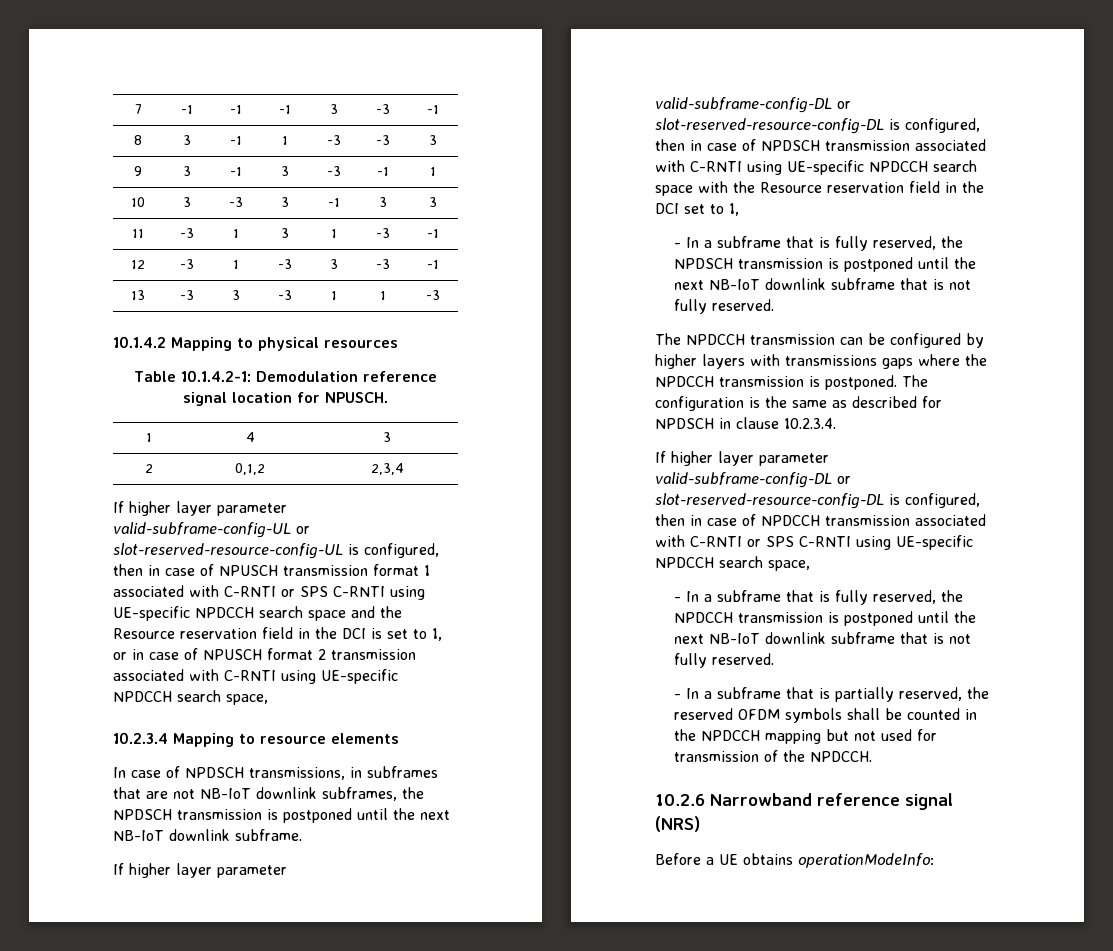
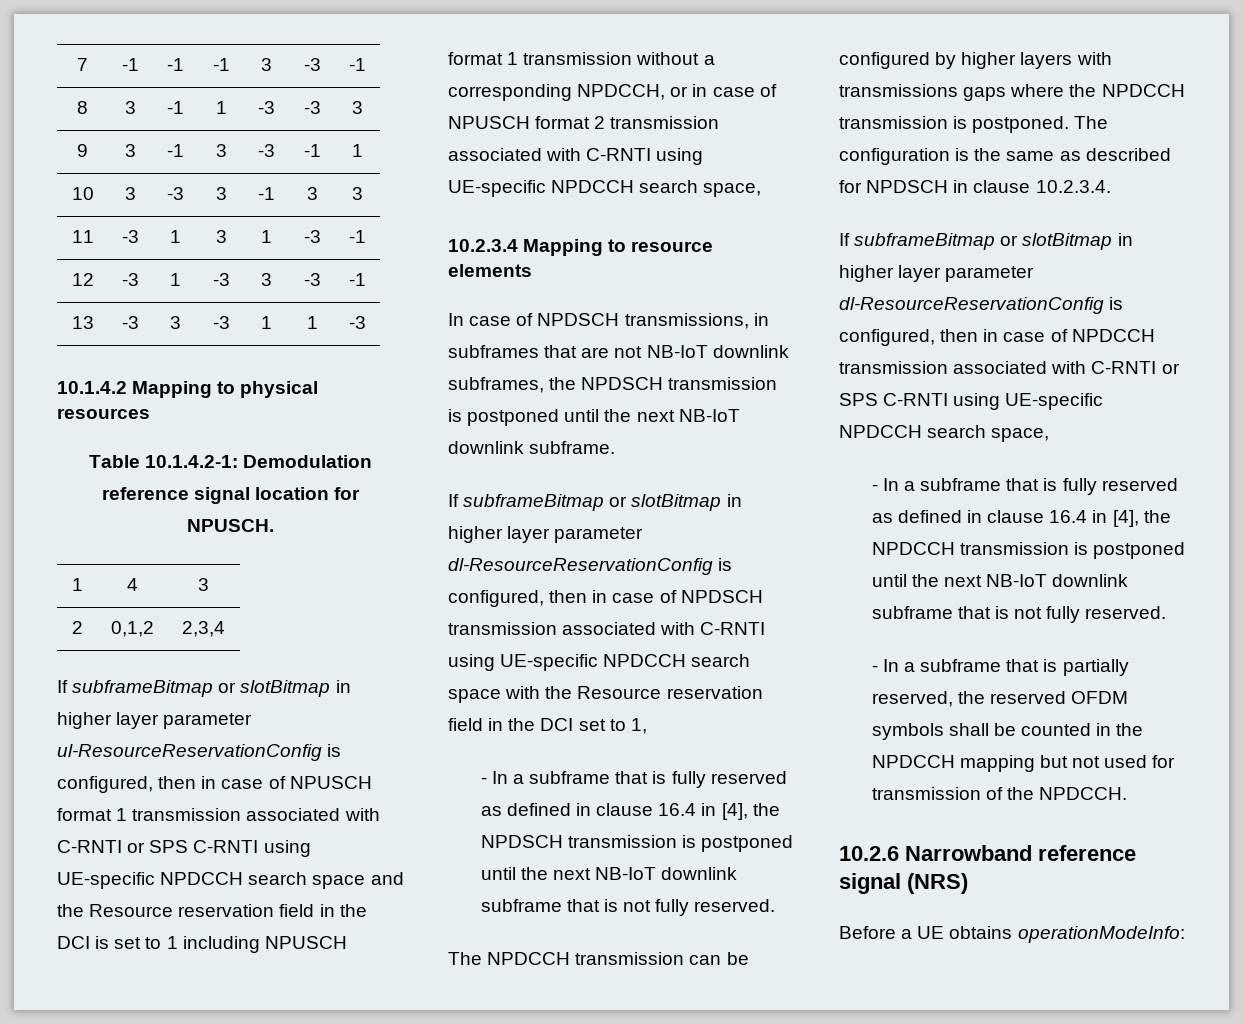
[129,501,287,516] [113,522,310,538] [113,543,343,559] higher layer parameter valid-subframe-config-UL or slot-reserved-resource-config-UL -> [72,680,351,697] [57,712,253,729] [57,744,322,761] subframeBitmap or slotBitmap in higher layer parameter ul-ResourceReservationConfig
[283,564,430,576] transmission format 1 -> [57,808,242,821] format 1 transmission
[432,628,442,641] 1, -> [166,936,347,953] [448,52,715,65] [448,84,666,101] 1 including NPUSCH format 1 transmission without a corresponding NPDCCH,
[129,863,287,878] [655,97,851,113] [655,118,884,134] higher layer parameter valid-subframe-config-DL or slot-reserved-resource-config-DL -> [463,494,742,511] [448,526,644,543] [448,558,713,575] subframeBitmap or slotBitmap in higher layer parameter dl-ResourceReservationConfig
[873,236,937,250] reserved, -> [710,771,787,784] [480,803,748,820] reserved as defined in clause 16.4 in [4],
[671,451,829,466] [655,472,851,488] [655,493,884,509] higher layer parameter valid-subframe-config-DL or slot-reserved-resource-config-DL -> [854,233,1133,250] [839,265,1035,282] [839,297,1104,314] subframeBitmap or slotBitmap in higher layer parameter dl-ResourceReservationConfig
[873,590,937,604] reserved, -> [1101,478,1178,491] [871,510,1139,527] reserved as defined in clause 16.4 in [4],

